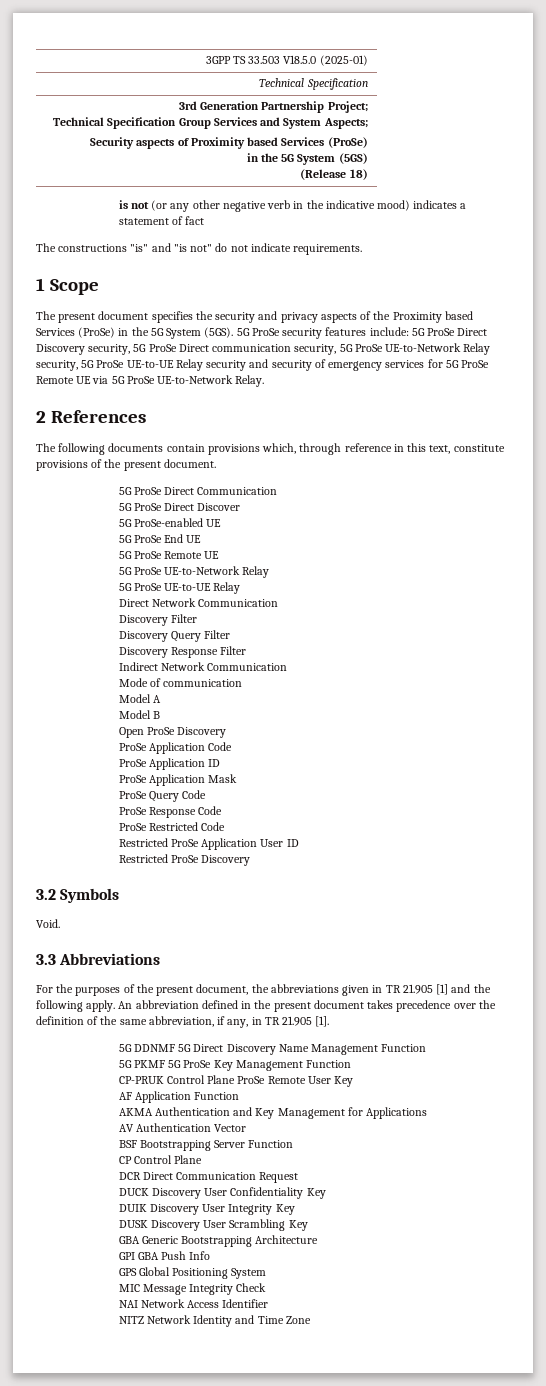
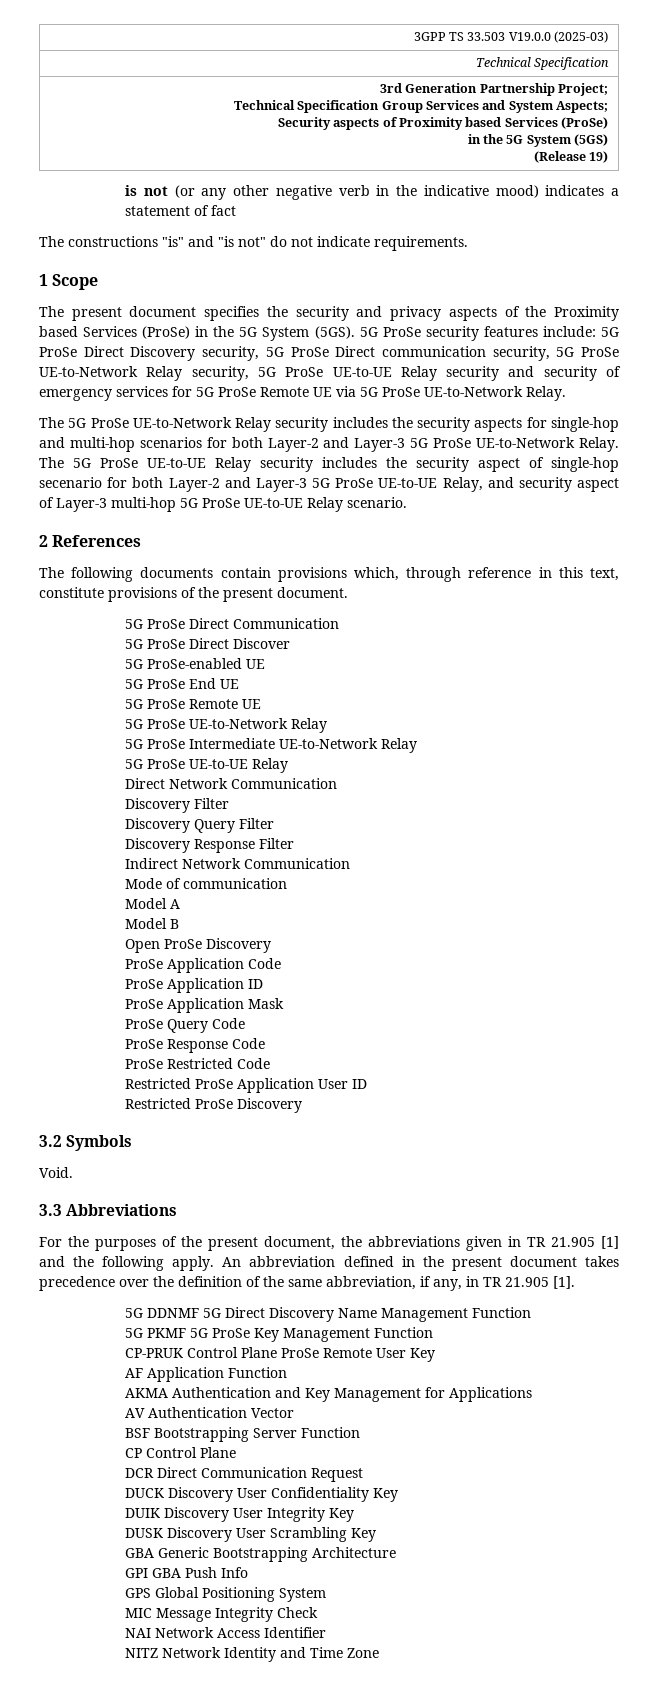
[283,55,368,66] V18.5.0 (2025-01) -> [508,31,609,43] V19.0.0 (2025-03)
[349,169,368,180] 18) -> [589,151,609,163] 19)
(265, 381) none -> [39,417,619,432] [39,437,620,452] [39,457,619,472] [39,477,620,492] [39,497,407,512] // The 5G ProSe UE-to-Network Relay security includes the security aspects for single-hop and multi-hop scenarios for both Layer-2 and Layer-3 5G ProSe UE-to-Network Relay. The 5G ProSe UE-to-UE Relay security includes the security aspect of single-hop secenario for both Layer-2 and Layer-3 5G ProSe UE-to-UE Relay, and security aspect of Layer-3 multi-hop 5G ProSe UE-to-UE Relay scenario.
(270, 572) none -> [125,738,418,753] // 5G ProSe Intermediate UE-to-Network Relay

